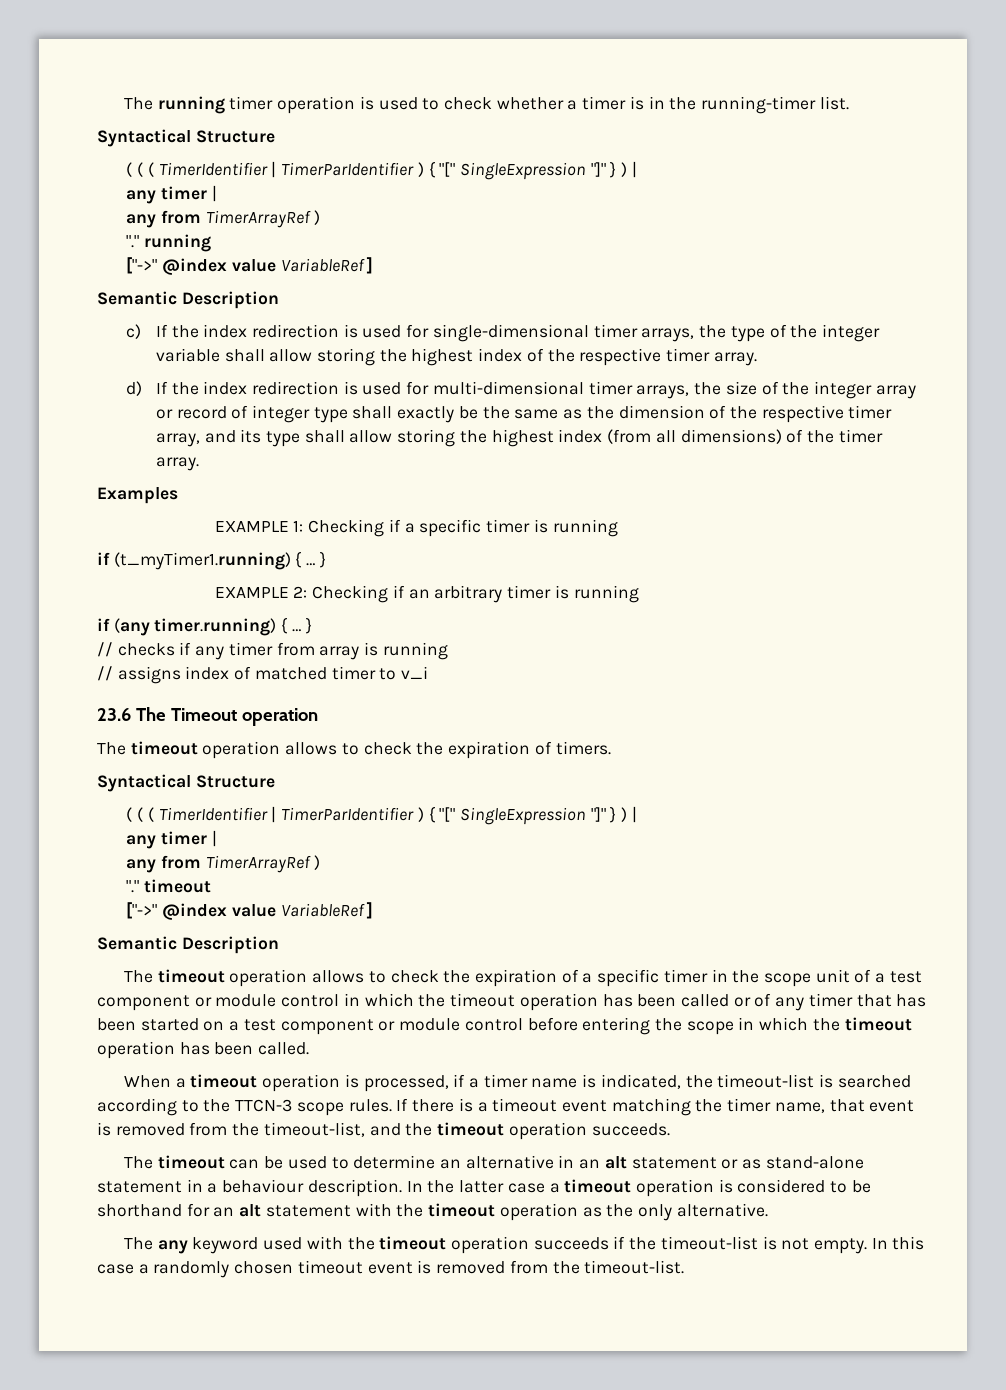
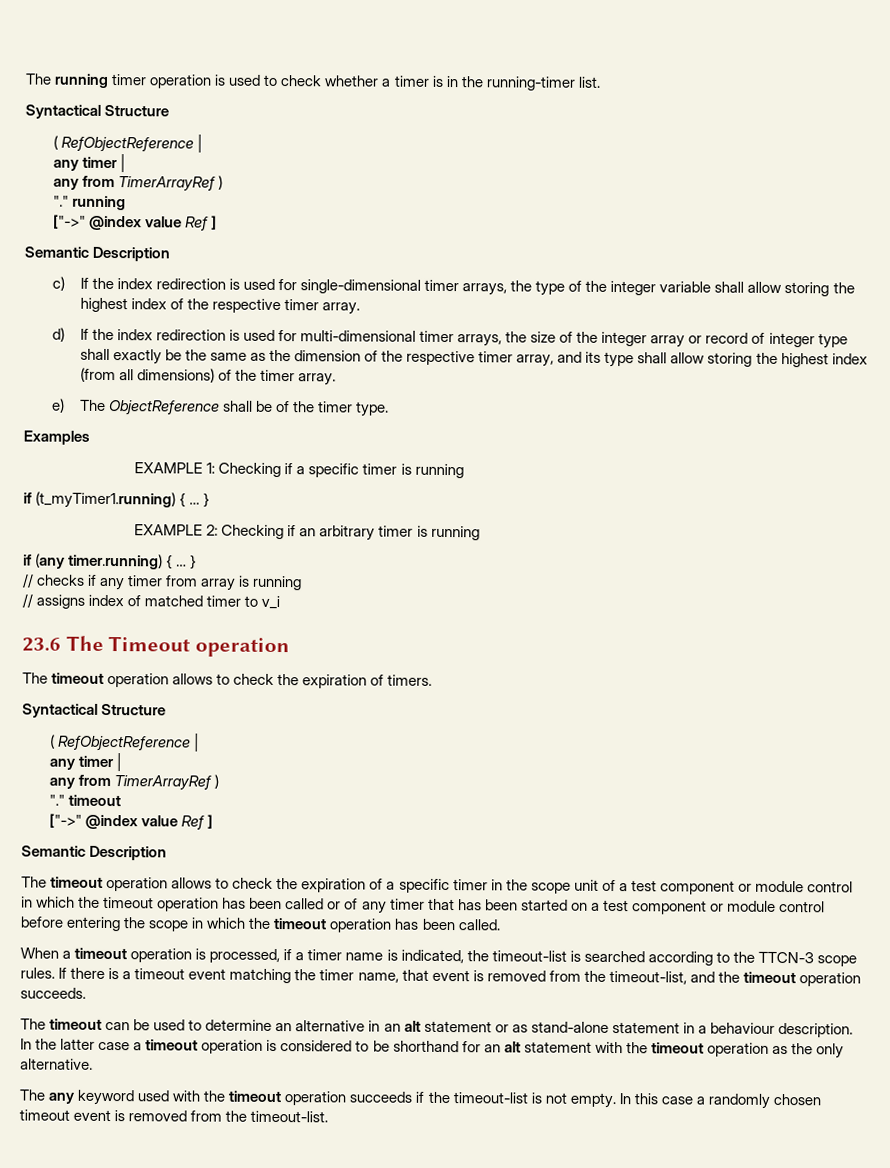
[137,161,628,180] ( ( TimerIdentifier | TimerParIdentifier ) { "[" SingleExpression "]" } ) -> [60,136,194,153] RefObjectReference
[280,258,365,272] VariableRef -> [184,216,209,231] Ref
(199, 464) none -> [51,398,389,417] // e) The ObjectReference shall be of the timer type.
[137,806,628,825] ( ( TimerIdentifier | TimerParIdentifier ) { "[" SingleExpression "]" } ) -> [57,735,191,752] RefObjectReference
[280,903,365,917] VariableRef -> [180,815,205,830] Ref

